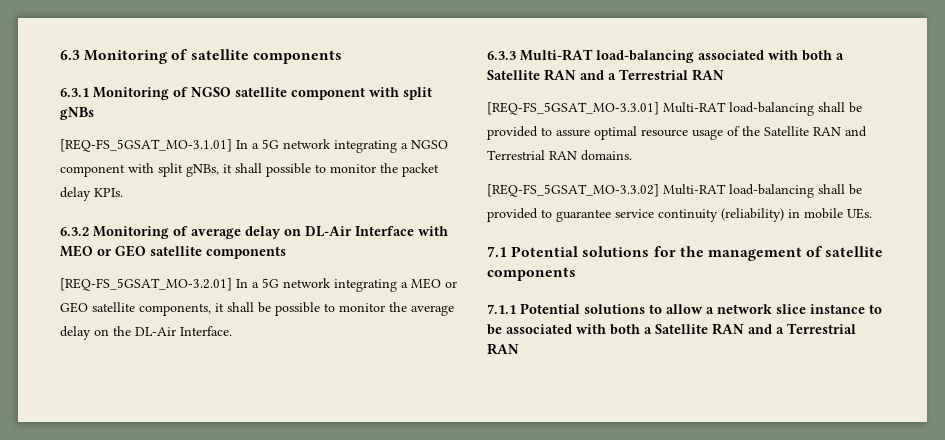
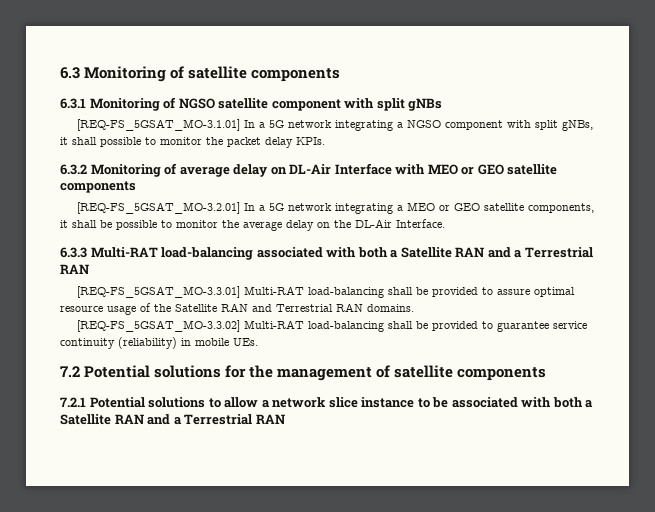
[487,246,507,257] 7.1 -> [60,366,80,377] 7.2
[487,304,516,314] 7.1.1 -> [60,397,86,407] 7.2.1

